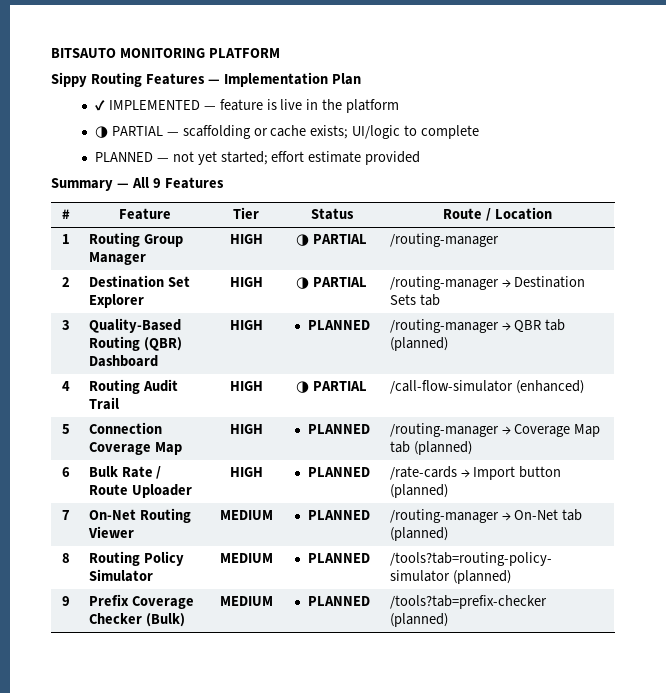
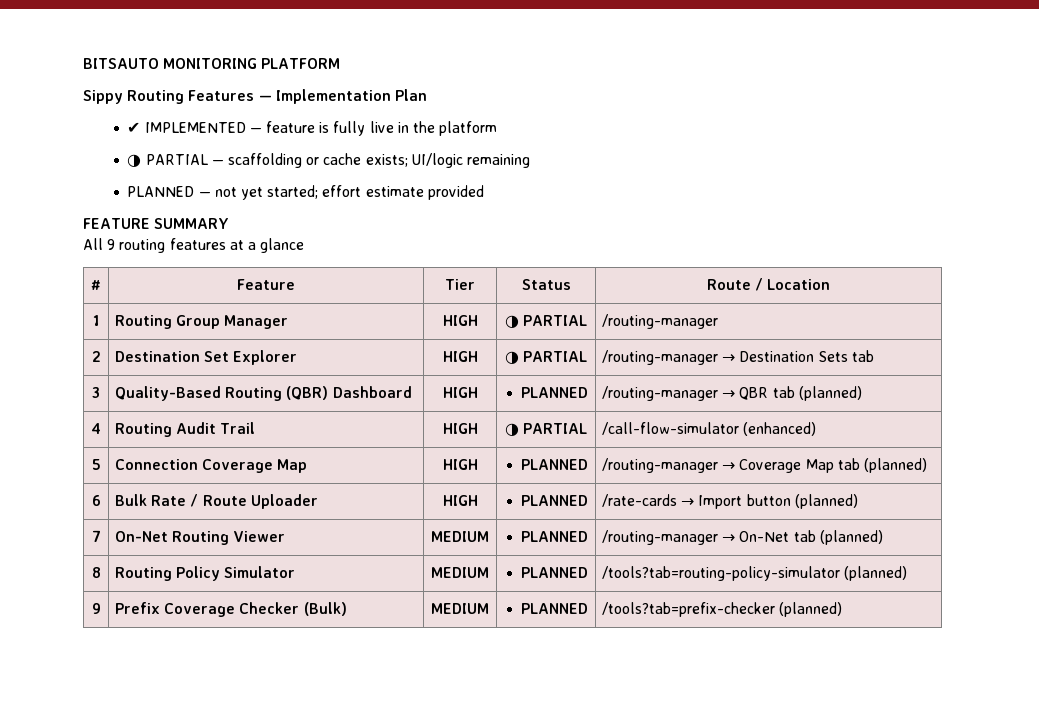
(277, 104) none -> [333,121,366,136] fully
[404,125,480,139] to complete -> [466,154,530,168] remaining
[51,177,224,191] Summary — All 9 Features -> [83,218,230,229] [83,238,305,253] FEATURE SUMMARY // All 9 routing features at a glance

